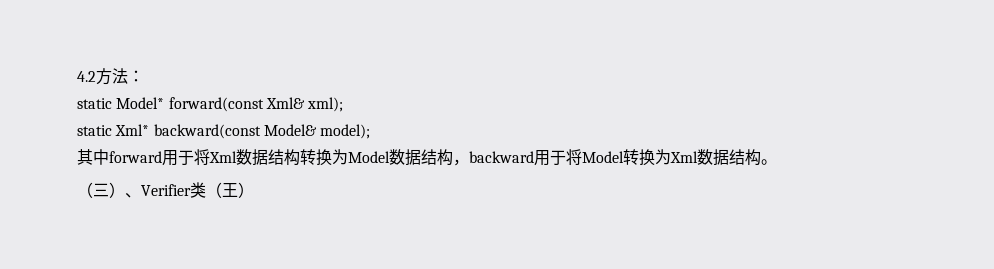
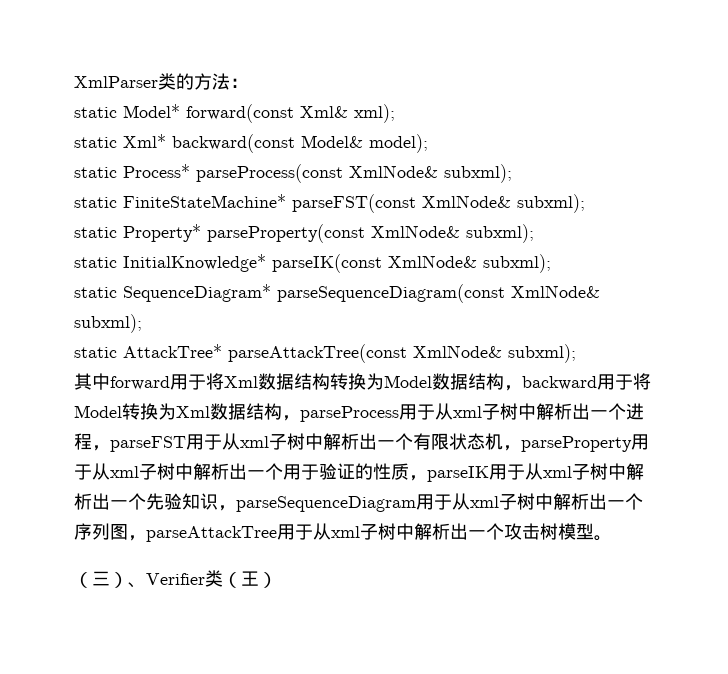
[77,71,96,82] 4.2 -> [74,73,194,90] XmlParser类的
(371, 131) none -> [74,164,512,183] [74,194,585,213] [74,224,534,243] [74,254,551,273] [74,284,600,303] [74,314,142,333] [74,344,576,363] // static Process* parseProcess(const XmlNode& subxml); // static FiniteStateMachine* parseFST(const XmlNode& subxml); // static Property* parseProperty(const XmlNode& subxml); // static InitialKnowledge* parseIK(const XmlNode& subxml); // static SequenceDiagram* parseSequenceDiagram(const XmlNode& subxml); // static AttackTree* parseAttackTree(const XmlNode& subxml);
(761, 157) none -> [282,403,644,422] [74,433,649,452] [74,463,644,482] [74,493,643,512] [74,523,594,542] ，parseProcess用于从xml子树中解析出一个进程，parseFST用于从xml子树中解析出一个有限状态机，parseProperty用于从xml子树中解析出一个用于验证的性质，parseIK用于从xml子树中解析出一个先验知识，parseSequenceDiagram用于从xml子树中解析出一个序列图，parseAttackTree用于从xml子树中解析出一个攻击树模型

